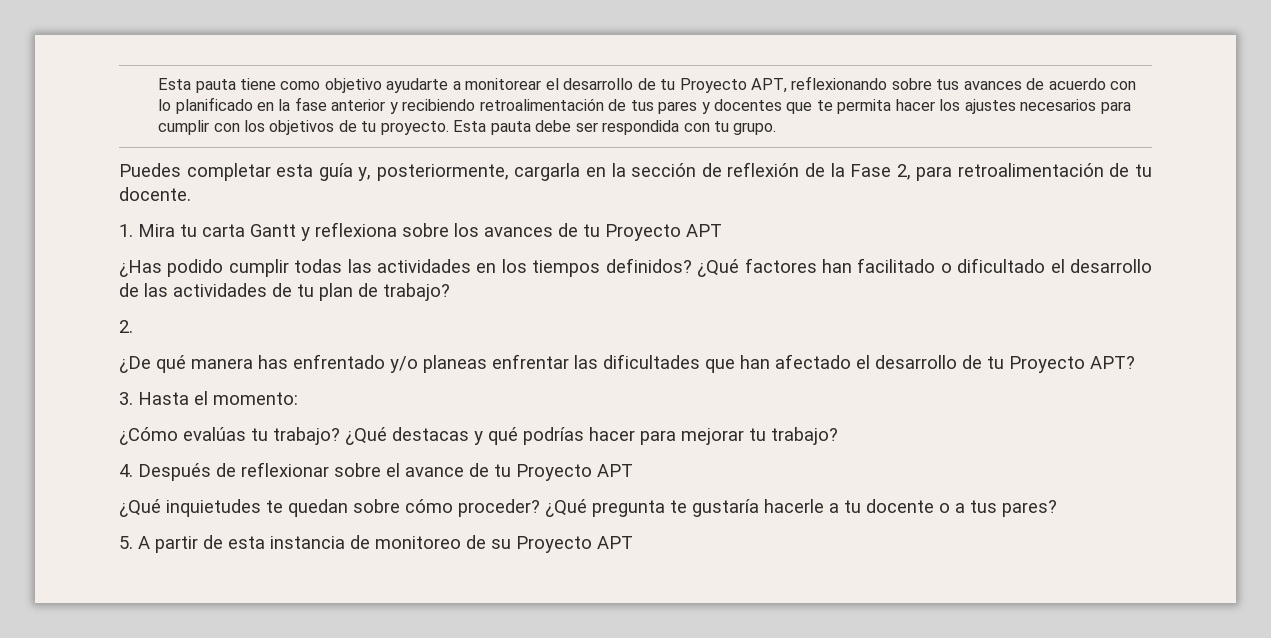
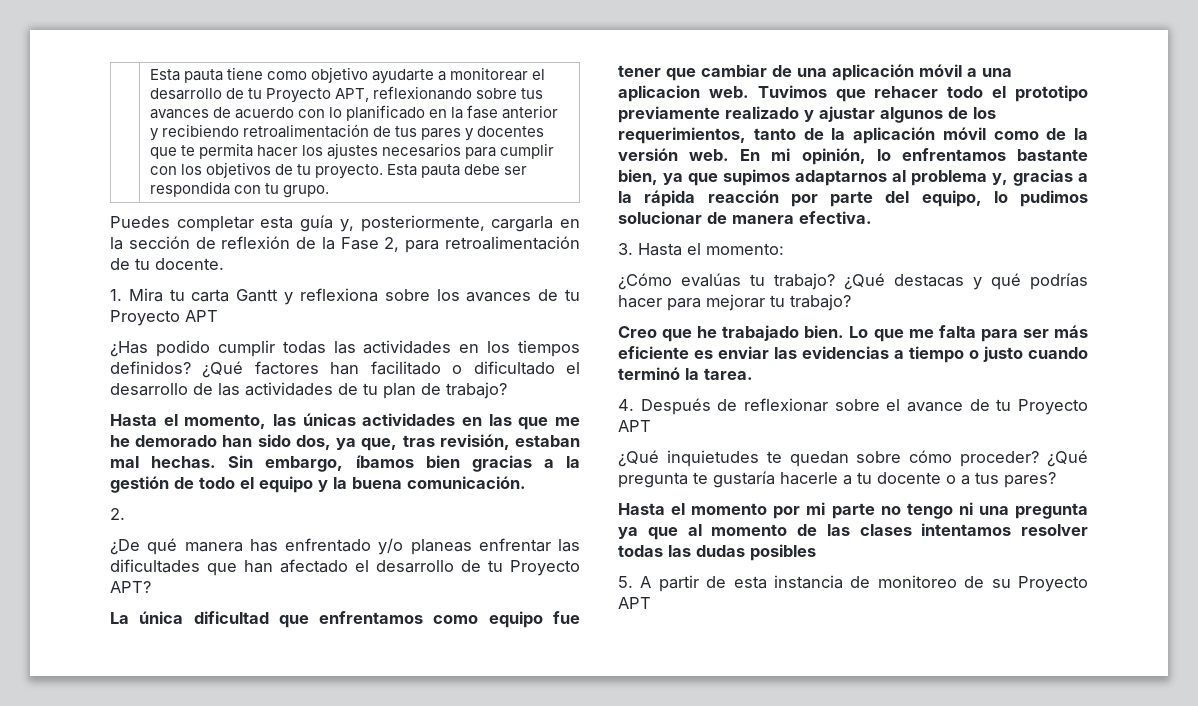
(450, 292) none -> [110,413,580,430] [110,434,580,451] [110,455,580,472] [110,476,526,493] // Hasta el momento, las únicas actividades en las que me he demorado han sido dos, ya que, tras revisión, estaban mal hechas. Sin embargo, íbamos bien gracias a la gestión de todo el equipo y la buena comunicación.
(1135, 362) none -> [110,611,580,628] [618,64,1012,81] [618,85,1088,102] [618,106,996,123] [618,127,1088,144] [618,148,1088,165] [618,169,1088,186] [618,190,1088,207] [618,211,872,224] // La única dificultad que enfrentamos como equipo fue tener que cambiar de una aplicación móvil a una aplicacion web. Tuvimos que rehacer todo el prototipo previamente realizado y ajustar algunos de los requerimientos, tanto de la aplicación móvil como de la versión web. En mi opinión, lo enfrentamos bastante bien, ya que supimos adaptarnos al problema y, gracias a la rápida reacción por parte del equipo, lo pudimos solucionar de manera efectiva.
(838, 436) none -> [618,325,1088,342] [618,346,1088,363] [618,367,753,380] // Creo que he trabajado bien. Lo que me falta para ser más eficiente es enviar las evidencias a tiempo o justo cuando terminó la tarea.
(1057, 508) none -> [618,502,1088,519] [618,523,1088,540] [618,544,816,561] // Hasta el momento por mi parte no tengo ni una pregunta ya que al momento de las clases intentamos resolver todas las dudas posibles

